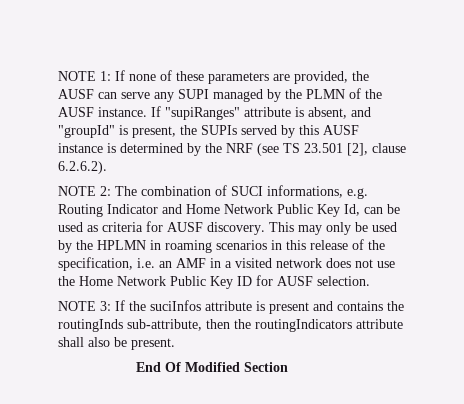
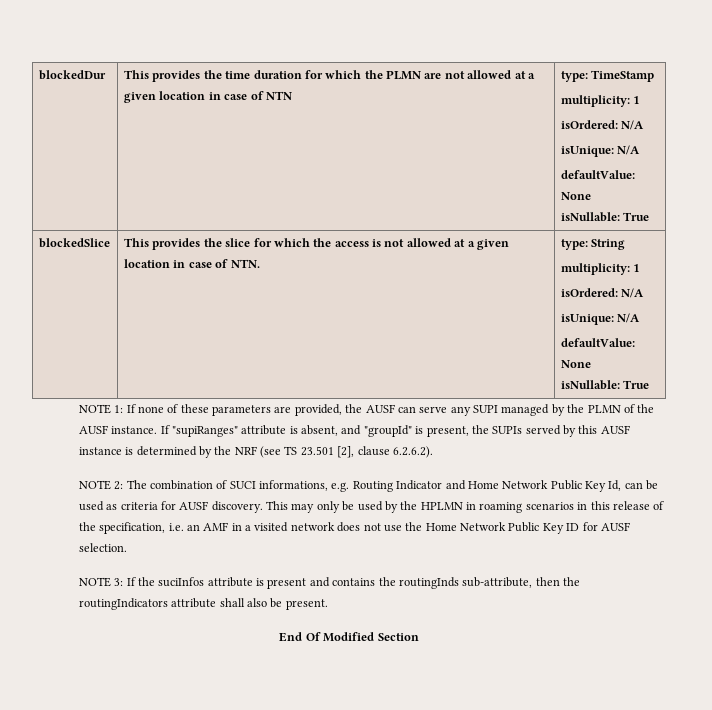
(57, 76) none -> [38,70,106,80] [123,70,535,82] [123,91,292,103] [560,70,655,82] [560,95,640,107] [560,120,645,130] [560,145,641,157] [560,170,635,179] [560,192,591,200] [560,212,650,222] [38,238,110,248] [123,238,509,250] [123,259,260,268] [560,239,626,250] [560,263,640,275] [560,288,645,298] [560,313,641,325] [560,338,635,347] [560,360,591,368] [560,380,650,390] blockedDur | This provides the time duration for which the PLMN are not allowed at a given location in case of NTN | type: TimeStamp // multiplicity: 1 // isOrdered: N/A // isUnique: N/A // defaultValue: None // isNullable: True // blockedSlice | This provides the slice for which the access is not allowed at a given location in case of NTN. | type: String // multiplicity: 1 // isOrdered: N/A // isUnique: N/A // defaultValue: None // isNullable: True //

